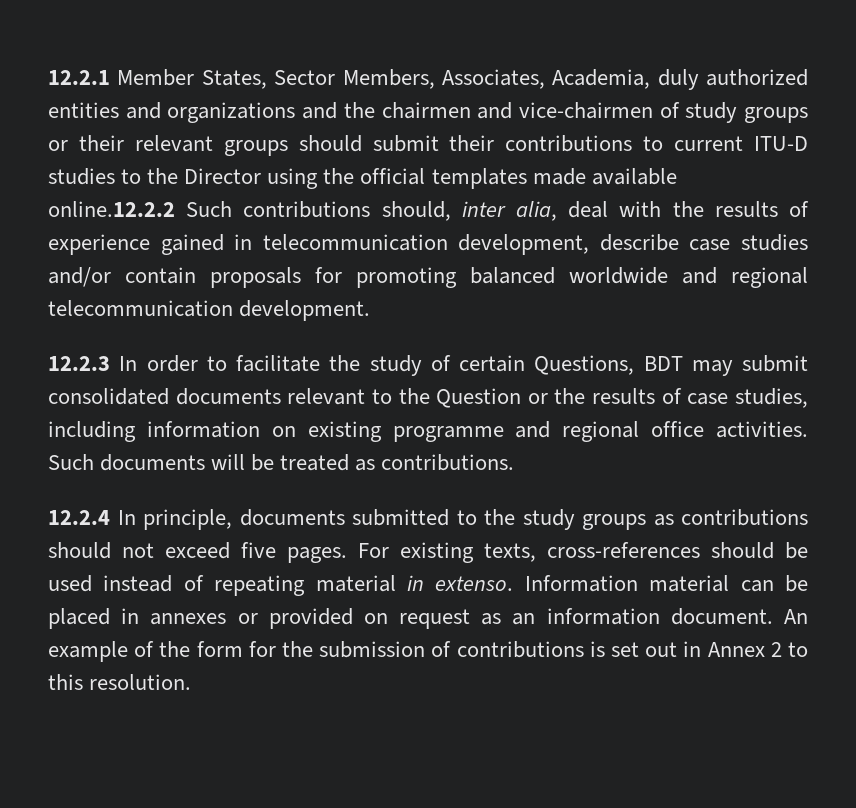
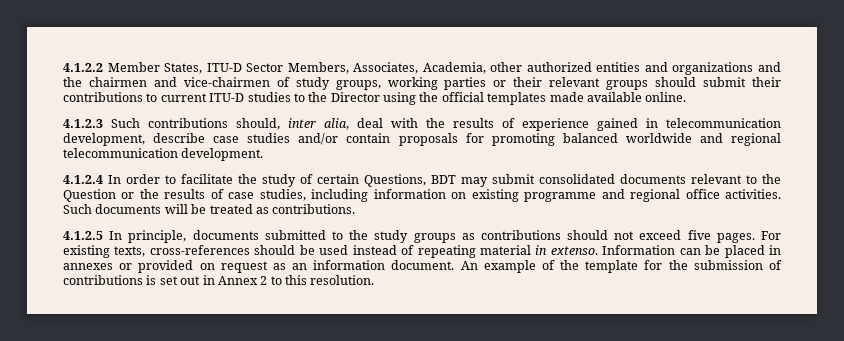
[48,70,110,85] 12.2.1 -> [63,63,103,72] 4.1.2.2
(267, 79) none -> [206,63,242,72] ITU-D
[657,69,699,90] duly -> [490,62,523,72] other
[744,107,809,123] groups -> [335,77,487,90] groups, working parties
[48,201,175,217] online.12.2.2 -> [645,92,687,102] [63,119,103,128] online. // 4.1.2.3
[48,356,110,371] 12.2.3 -> [63,175,103,184] 4.1.2.4
[48,510,110,525] 12.2.4 -> [63,231,103,240] 4.1.2.5
[649,575,730,592] material -> (676, 250) none
[196,641,243,657] form -> [585,260,639,273] template

